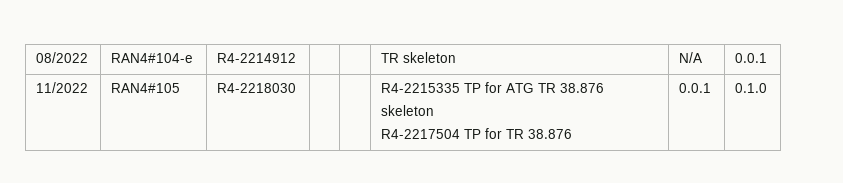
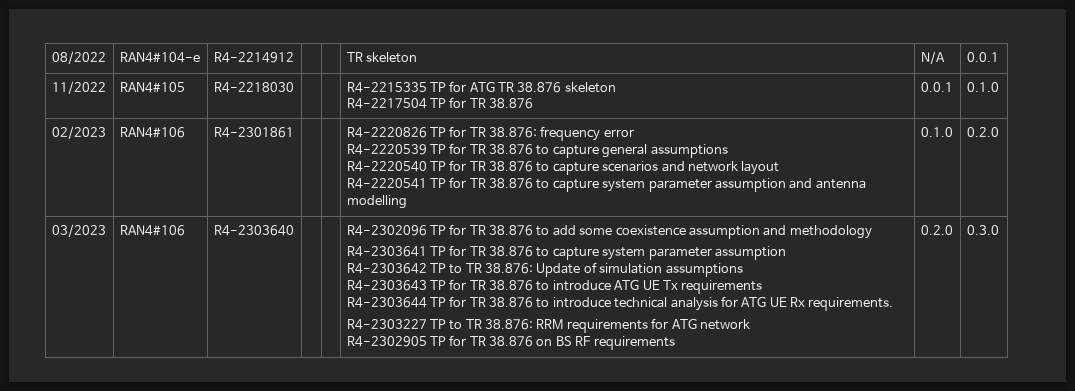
(768, 88) none -> [51,126,106,139] [119,127,185,138] [213,127,294,138] [346,126,634,141] [346,143,728,158] [346,160,780,175] [346,177,866,192] [346,195,407,209] [920,127,953,137] [966,127,999,137] [51,224,106,237] [119,225,185,236] [213,225,294,236] [346,224,872,239] [346,245,786,260] [346,262,743,277] [346,279,763,294] [346,296,894,311] [346,318,750,333] [346,335,675,350] [920,225,953,235] [966,225,999,235] // 02/2023 | RAN4#106 | R4-2301861 | | | R4-2220826 TP for TR 38.876: frequency error // R4-2220539 TP for TR 38.876 to capture general assumptions // R4-2220540 TP for TR 38.876 to capture scenarios and network layout // R4-2220541 TP for TR 38.876 to capture system parameter assumption and antenna modelling | 0.1.0 | 0.2.0 // 03/2023 | RAN4#106 | R4-2303640 | | | R4-2302096 TP for TR 38.876 to add some coexistence assumption and methodology // R4-2303641 TP for TR 38.876 to capture system parameter assumption // R4-2303642 TP to TR 38.876: Update of simulation assumptions // R4-2303643 TP for TR 38.876 to introduce ATG UE Tx requirements // R4-2303644 TP for TR 38.876 to introduce technical analysis for ATG UE Rx requirements. // R4-2303227 TP to TR 38.876: RRM requirements for ATG network // R4-2302905 TP for TR 38.876 on BS RF requirements | 0.2.0 | 0.3.0

